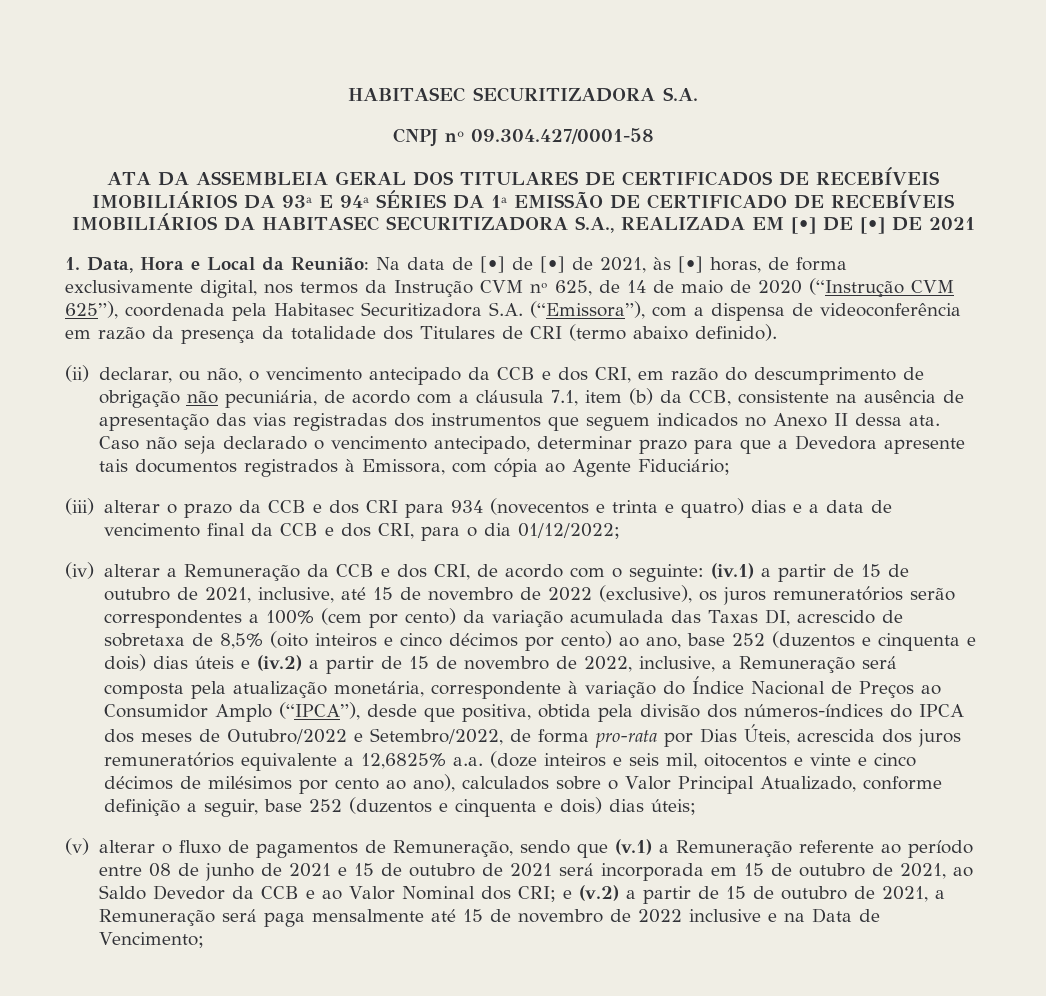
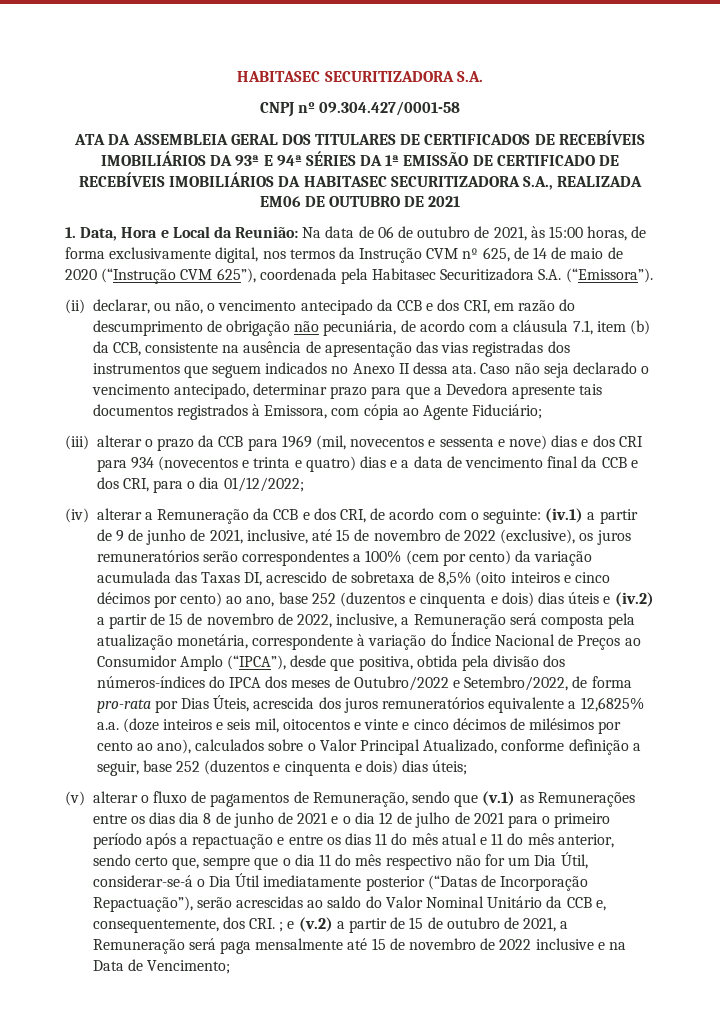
[751,217,885,234] EM [•] DE [•] -> [259,196,400,207] EM06 DE OUTUBRO
[480,256,565,273] [•] de [•] -> [377,226,471,238] 06 de outubro
[678,256,703,273] [•] -> [548,226,583,238] 15:00
[530,301,961,321] [65,324,777,344] (“Emissora”), com a dispensa de videoconferência em razão da presença da totalidade dos Titulares de CRI (termo abaixo definido). -> [565,268,653,283] (“Emissora”).
(306, 506) none -> [247,435,578,451] para 1969 (mil, novecentos e sessenta e nove) dias
[861,564,910,577] [103,587,170,601] 15 de outubro -> [115,529,187,545] 9 de junho
[659,840,974,858] [98,863,171,877] a Remuneração referente ao período entre 08 -> [519,792,635,807] [92,812,212,824] as Remunerações entre os dias dia 8
[353,863,973,881] [98,885,557,902] 15 de outubro de 2021 será incorporada em 15 de outubro de 2021, ao Saldo Devedor da CCB e ao Valor Nominal dos CRI; -> [342,812,611,828] [92,833,614,849] [92,852,588,870] [92,873,589,891] [92,896,606,912] [92,917,284,933] o dia 12 de julho de 2021 para o primeiro período após a repactuação e entre os dias 11 do mês atual e 11 do mês anterior, sendo certo que, sempre que o dia 11 do mês respectivo não for um Dia Útil, considerar-se-á o Dia Útil imediatamente posterior (“Datas de Incorporação Repactuação”), serão acrescidas ao saldo do Valor Nominal Unitário da CCB e, consequentemente, dos CRI. ;

